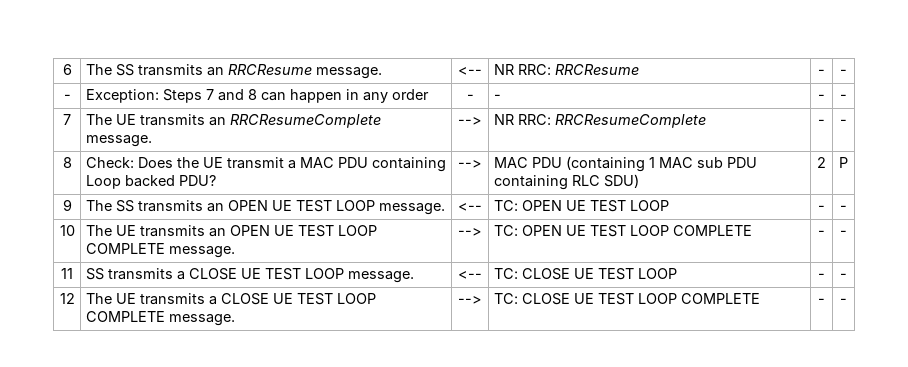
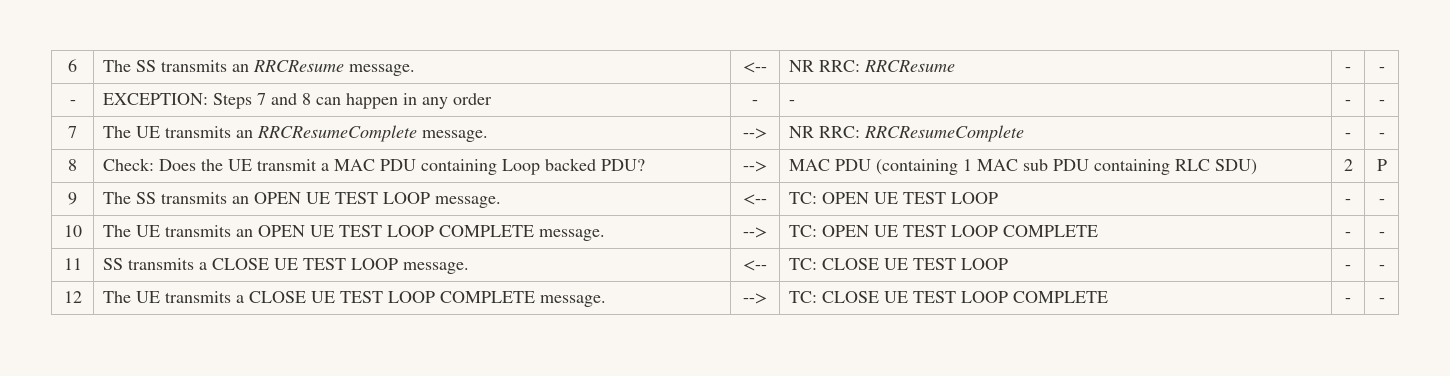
[85,89,159,103] Exception: -> [102,93,208,105] EXCEPTION:

